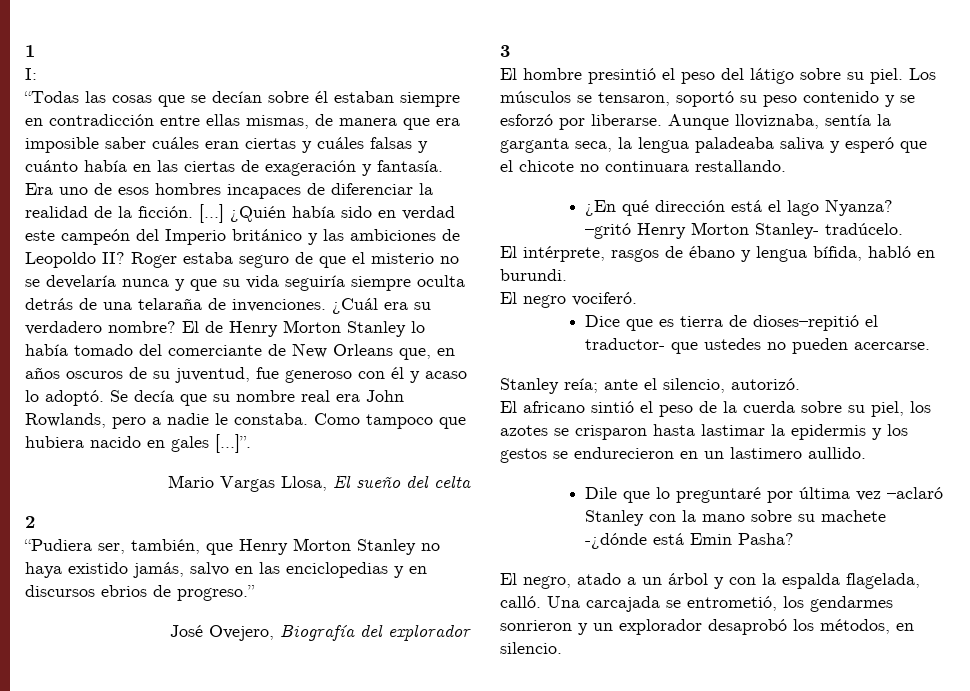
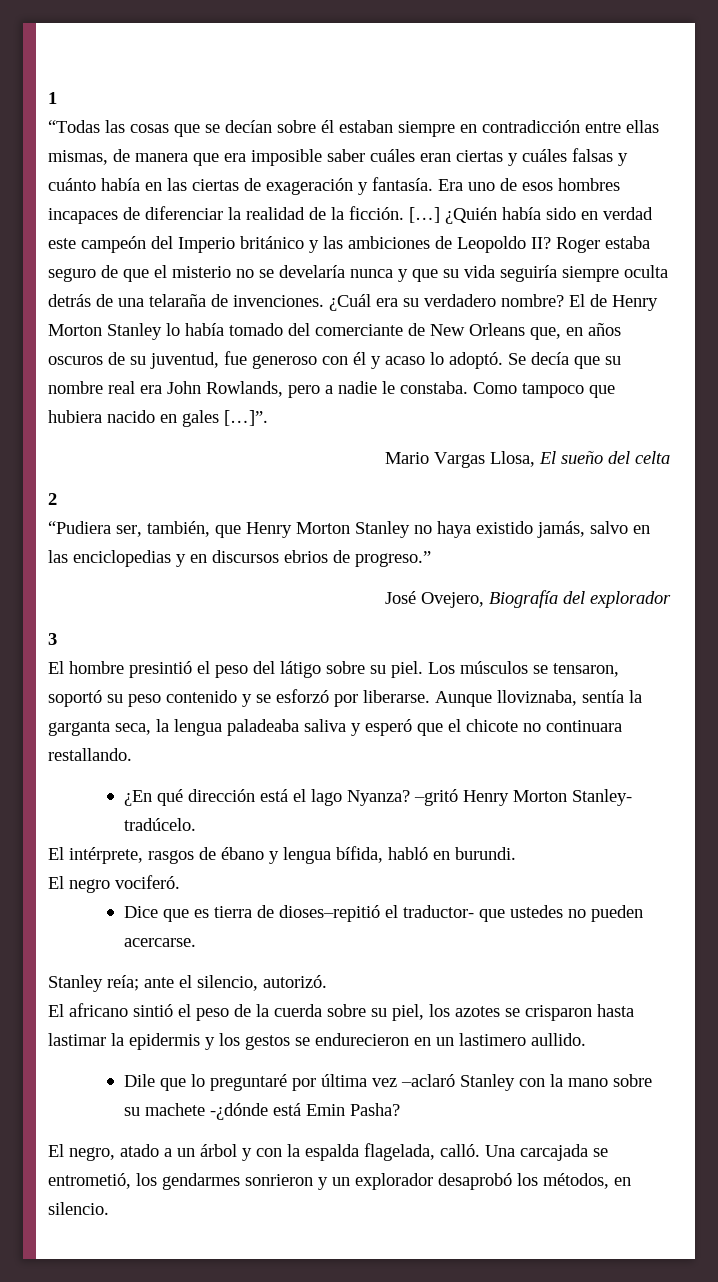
[25,68,37,80] // I: -> (57, 98) none

